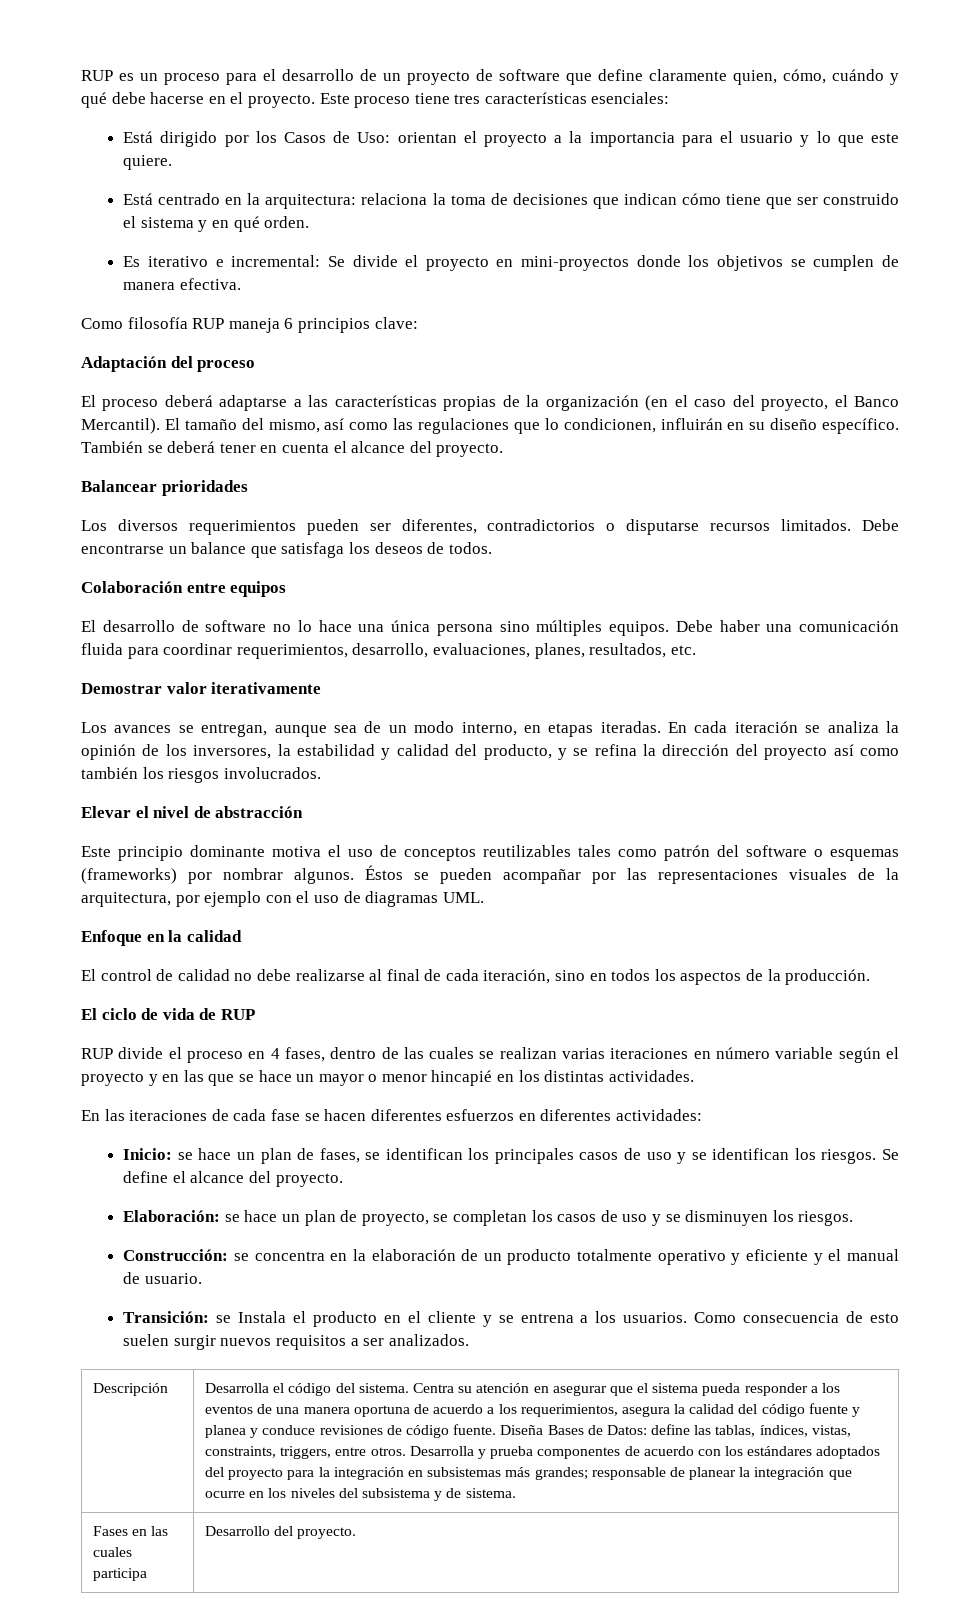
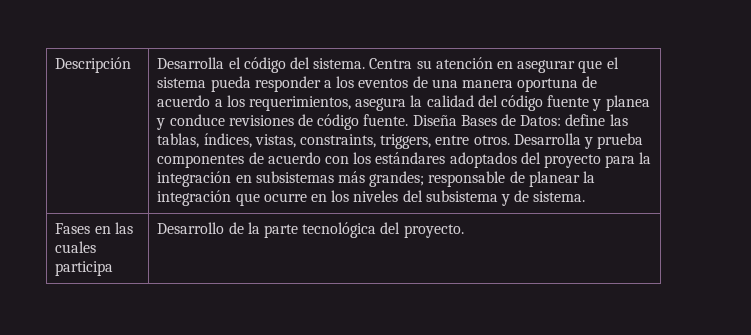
[81,69,899,85] [81,92,670,108] [123,131,900,147] [123,155,173,170] [123,193,899,209] [123,216,310,232] [123,255,900,271] [123,278,241,290] [81,317,418,333] [81,356,256,372] [81,395,900,411] [81,418,899,434] [81,441,504,457] [81,480,248,496] [81,519,899,535] [81,542,492,558] [81,581,287,597] [81,620,899,636] [81,643,696,659] [81,682,322,694] [81,721,900,737] [81,744,900,760] [81,767,321,783] [81,806,304,818] [81,845,899,861] [81,865,899,884] [81,891,484,907] [81,930,242,946] [81,969,871,985] [81,1008,255,1020] [81,1047,899,1063] [81,1070,694,1086] [81,1109,703,1121] [123,1148,900,1164] [123,1171,343,1187] [123,1210,854,1226] [123,1249,900,1265] [123,1272,202,1284] [123,1311,899,1327] [123,1334,469,1350] RUP es un proceso para el desarrollo de un proyecto de software que define claramente quien, cómo, cuándo y qué debe hacerse en el proyecto. Este proceso tiene tres características esenciales: // Está dirigido por los Casos de Uso: orientan el proyecto a la importancia para el usuario y lo que este quiere. // Está centrado en la arquitectura: relaciona la toma de decisiones que indican cómo tiene que ser construido el sistema y en qué orden. // Es iterativo e incremental: Se divide el proyecto en mini-proyectos donde los objetivos se cumplen de manera efectiva. // Como filosofía RUP maneja 6 principios clave: // Adaptación del proceso // El proceso deberá adaptarse a las características propias de la organización (en el caso del proyecto, el Banco Mercantil). El tamaño del mismo, así como las regulaciones que lo condicionen, influirán en su diseño específico. También se deberá tener en cuenta el alcance del proyecto. // Balancear prioridades // Los diversos requerimientos pueden ser diferentes, contradictorios o disputarse recursos limitados. Debe encontrarse un balance que satisfaga los deseos de todos. // Colaboración entre equipos // El desarrollo de software no lo hace una única persona sino múltiples equipos. Debe haber una comunicación fluida para coordinar requerimientos, desarrollo, evaluaciones, planes, resultados, etc. // Demostrar valor iterativamente // Los avances se entregan, aunque sea de un modo interno, en etapas iteradas. En cada iteración se analiza la opinión de los inversores, la estabilidad y calidad del producto, y se refina la dirección del proyecto así como también los riesgos involucrados. // Elevar el nivel de abstracción // Este principio dominante motiva el uso de conceptos reutilizables tales como patrón del software o esquemas (frameworks) por nombrar algunos. Éstos se pueden acompañar por las representaciones visuales de la arquitectura, por ejemplo con el uso de diagramas UML. // Enfoque en la calidad // El control de calidad no debe realizarse al final de cada iteración, sino en todos los aspectos de la producción. // El ciclo de vida de RUP // RUP divide el proceso en 4 fases, dentro de las cuales se realizan varias iteraciones en número variable según el proyecto y en las que se hace un mayor o menor hincapié en los distintas actividades. // En las iteraciones de cada fase se hacen diferentes esfuerzos en diferentes actividades: // Inicio: se hace un plan de fases, se identifican los principales casos de uso y se identifican los riesgos. Se define el alcance del proyecto. // Elaboración: se hace un plan de proyecto, se completan los casos de uso y se disminuyen los riesgos. // Construcción: se concentra en la elaboración de un producto totalmente operativo y eficiente y el manual de usuario. // Transición: se Instala el producto en el cliente y se entrena a los usuarios. Como consecuencia de esto suelen surgir nuevos requisitos a ser analizados. // -> (55, 65) none
(271, 1531) none -> [228,222,377,238] de la parte tecnológica

